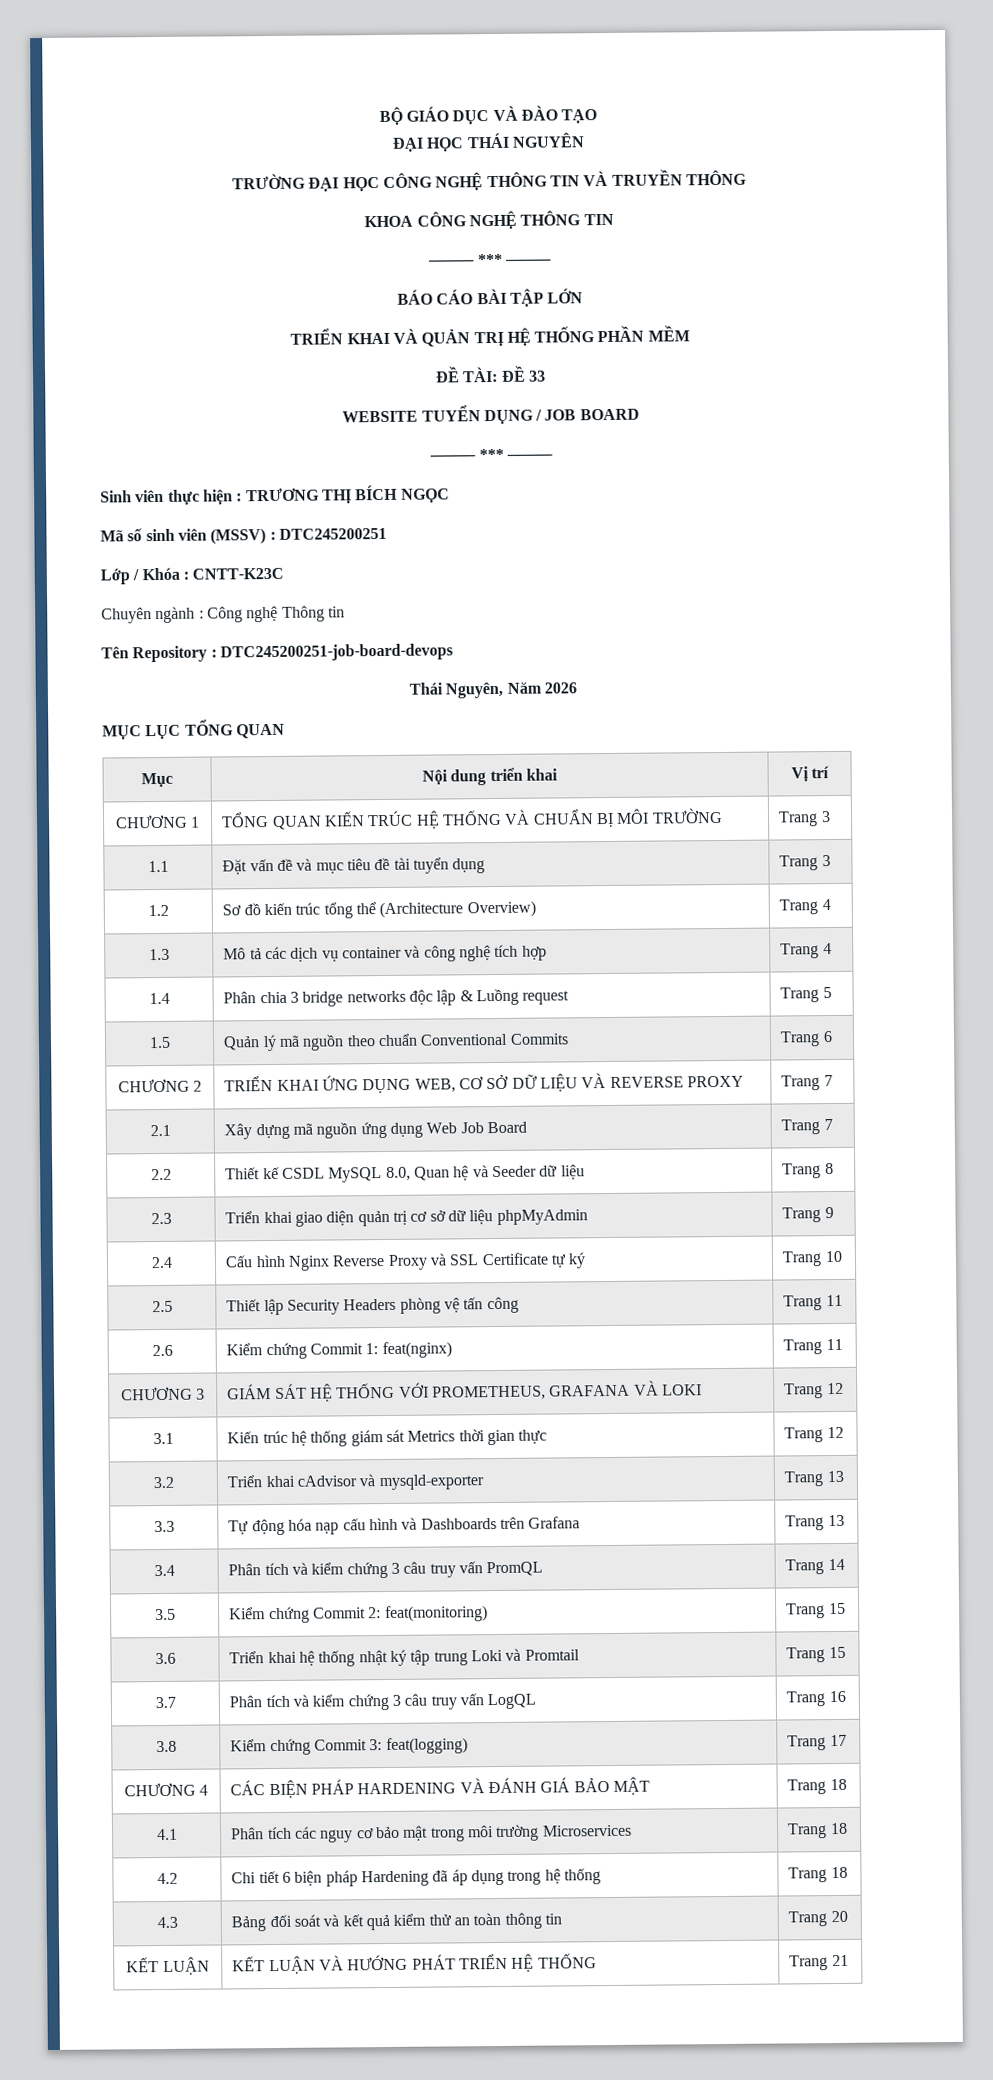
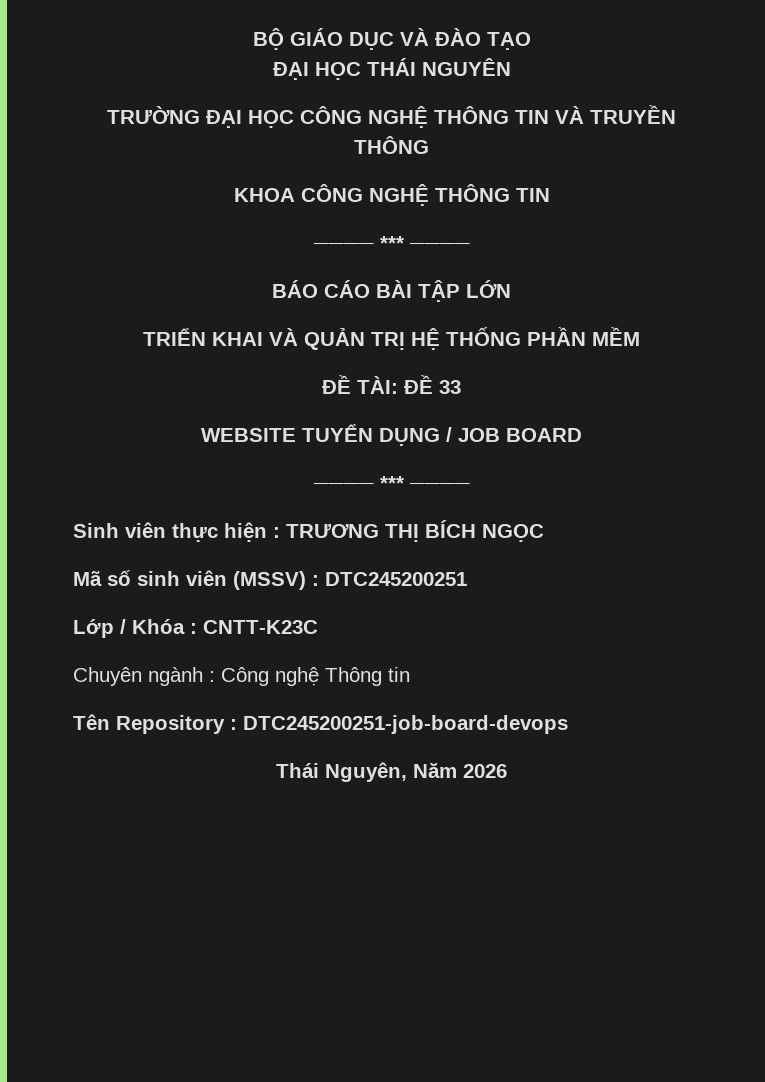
[102,719,285,740] [141,772,173,788] [422,767,558,786] [790,766,830,782] [114,814,201,829] [221,807,723,830] [778,811,831,827] [147,860,169,873] [222,857,486,875] [779,855,831,871] [147,904,169,917] [222,900,536,919] [779,899,831,915] [148,948,170,961] [223,944,547,962] [780,943,832,959] [148,992,170,1005] [223,988,570,1007] [780,987,832,1003] [148,1036,171,1049] [223,1033,569,1052] [780,1031,833,1047] [117,1078,203,1093] [224,1073,744,1094] [781,1075,833,1091] [149,1124,171,1137] [224,1121,528,1140] [781,1119,833,1135] [150,1168,172,1181] [225,1164,585,1183] [782,1163,834,1179] [150,1212,172,1225] [225,1209,588,1227] [782,1207,834,1223] [150,1256,173,1269] [225,1252,587,1271] [782,1250,842,1267] [151,1300,173,1313] [226,1296,519,1316] [783,1294,843,1311] [151,1344,173,1357] [226,1341,452,1360] [783,1338,843,1355] [120,1386,206,1401] [227,1380,703,1402] [784,1382,844,1399] [152,1432,174,1445] [227,1429,548,1447] [784,1426,844,1443] [152,1476,174,1489] [227,1474,484,1491] [784,1470,844,1487] [153,1520,175,1533] [228,1516,581,1536] [785,1514,845,1531] [153,1564,175,1577] [228,1561,544,1579] [785,1558,845,1575] [154,1608,176,1621] [229,1605,488,1624] [786,1602,846,1619] [154,1652,176,1665] [229,1648,580,1667] [786,1646,846,1663] [154,1696,176,1709] [229,1693,537,1711] [786,1690,846,1707] [155,1740,177,1753] [230,1737,468,1756] [787,1734,847,1751] [123,1782,209,1797] [230,1776,651,1799] [787,1778,847,1795] [156,1828,178,1841] [230,1824,632,1843] [787,1822,848,1839] [156,1872,178,1885] [231,1868,601,1887] [788,1866,848,1883] [156,1916,178,1929] [231,1912,562,1932] [788,1910,848,1927] [126,1956,210,1976] [232,1953,597,1975] [789,1954,849,1971] // MỤC LỤC TỔNG QUAN // Mục | Nội dung triển khai | Vị trí // CHƯƠNG 1 | TỔNG QUAN KIẾN TRÚC HỆ THỐNG VÀ CHUẨN BỊ MÔI TRƯỜNG | Trang 3 // 1.1 | Đặt vấn đề và mục tiêu đề tài tuyển dụng | Trang 3 // 1.2 | Sơ đồ kiến trúc tổng thể (Architecture Overview) | Trang 4 // 1.3 | Mô tả các dịch vụ container và công nghệ tích hợp | Trang 4 // 1.4 | Phân chia 3 bridge networks độc lập & Luồng request | Trang 5 // 1.5 | Quản lý mã nguồn theo chuẩn Conventional Commits | Trang 6 // CHƯƠNG 2 | TRIỂN KHAI ỨNG DỤNG WEB, CƠ SỞ DỮ LIỆU VÀ REVERSE PROXY | Trang 7 // 2.1 | Xây dựng mã nguồn ứng dụng Web Job Board | Trang 7 // 2.2 | Thiết kế CSDL MySQL 8.0, Quan hệ và Seeder dữ liệu | Trang 8 // 2.3 | Triển khai giao diện quản trị cơ sở dữ liệu phpMyAdmin | Trang 9 // 2.4 | Cấu hình Nginx Reverse Proxy và SSL Certificate tự ký | Trang 10 // 2.5 | Thiết lập Security Headers phòng vệ tấn công | Trang 11 // 2.6 | Kiểm chứng Commit 1: feat(nginx) | Trang 11 // CHƯƠNG 3 | GIÁM SÁT HỆ THỐNG VỚI PROMETHEUS, GRAFANA VÀ LOKI | Trang 12 // 3.1 | Kiến trúc hệ thống giám sát Metrics thời gian thực | Trang 12 // 3.2 | Triển khai cAdvisor và mysqld-exporter | Trang 13 // 3.3 | Tự động hóa nạp cấu hình và Dashboards trên Grafana | Trang 13 // 3.4 | Phân tích và kiểm chứng 3 câu truy vấn PromQL | Trang 14 // 3.5 | Kiểm chứng Commit 2: feat(monitoring) | Trang 15 // 3.6 | Triển khai hệ thống nhật ký tập trung Loki và Promtail | Trang 15 // 3.7 | Phân tích và kiểm chứng 3 câu truy vấn LogQL | Trang 16 // 3.8 | Kiểm chứng Commit 3: feat(logging) | Trang 17 // CHƯƠNG 4 | CÁC BIỆN PHÁP HARDENING VÀ ĐÁNH GIÁ BẢO MẬT | Trang 18 // 4.1 | Phân tích các nguy cơ bảo mật trong môi trường Microservices | Trang 18 // 4.2 | Chi tiết 6 biện pháp Hardening đã áp dụng trong hệ thống | Trang 18 // 4.3 | Bảng đối soát và kết quả kiểm thử an toàn thông tin | Trang 20 // KẾT LUẬN | KẾT LUẬN VÀ HƯỚNG PHÁT TRIỂN HỆ THỐNG | Trang 21 -> (507, 771) none

